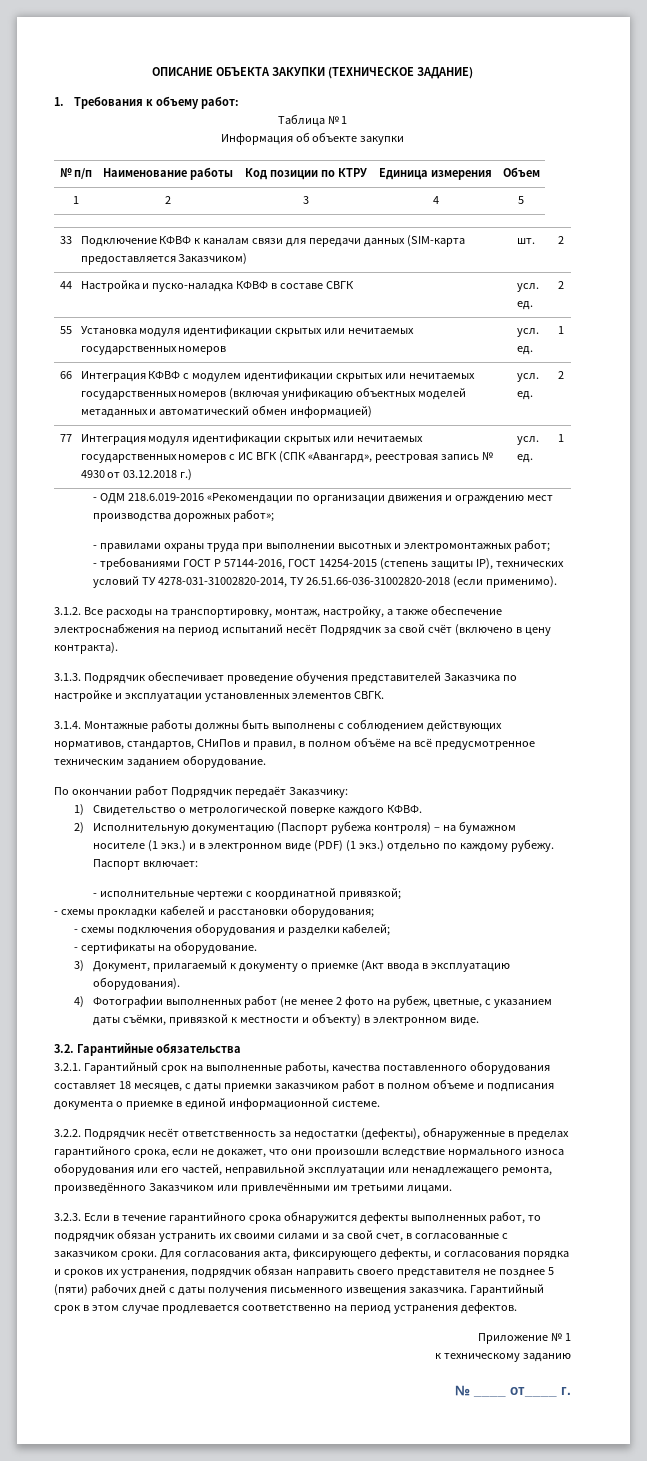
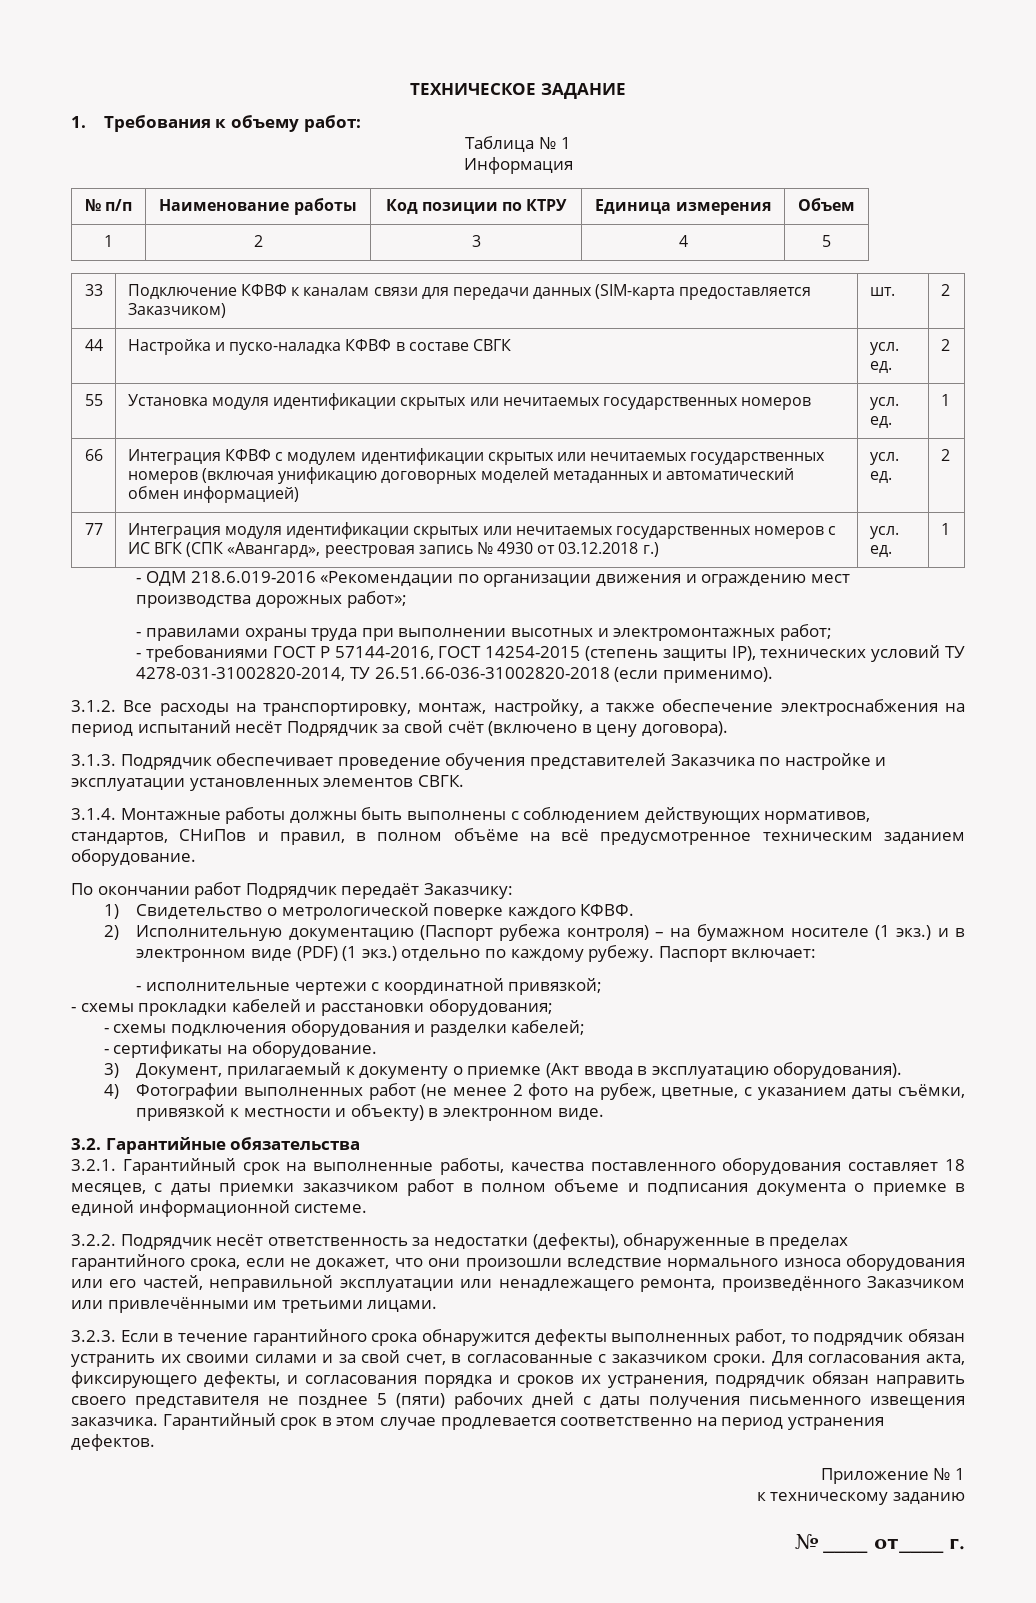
[152,67,473,79] ОПИСАНИЕ ОБЪЕКТА ЗАКУПКИ (ТЕХНИЧЕСКОЕ ЗАДАНИЕ) -> [410,83,626,99] ТЕХНИЧЕСКОЕ ЗАДАНИЕ
[295,132,405,145] об объекте закупки -> (573, 165) none
[356,387,417,397] объектных -> [381,471,478,484] договорных
[54,642,118,654] контракта). -> [641,721,728,737] договора).

